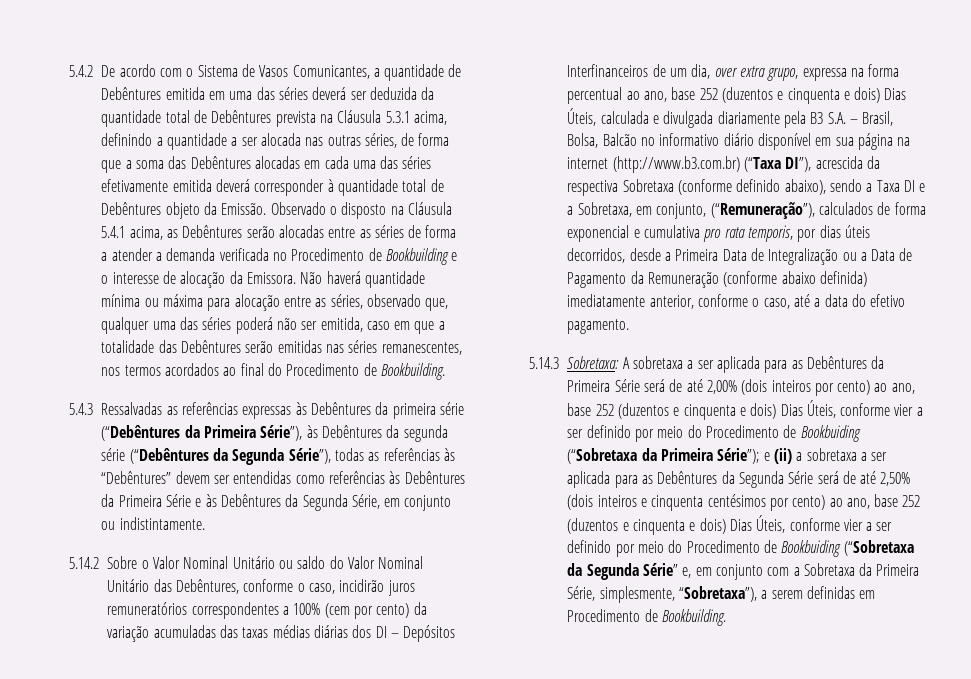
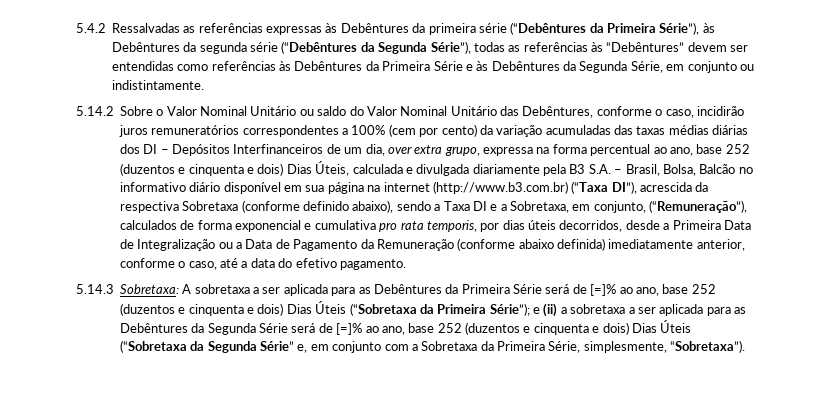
[101,64,462,81] [101,87,435,100] [101,110,447,127] [101,133,450,150] [101,156,432,173] [101,179,444,196] [101,202,452,219] [101,225,457,240] [101,248,458,265] [101,271,425,288] [101,294,449,311] [101,317,445,334] [101,340,462,355] [101,363,445,380] [69,403,94,415] De acordo com o Sistema de Vasos Comunicantes, a quantidade de Debêntures emitida em uma das séries deverá ser deduzida da quantidade total de Debêntures prevista na Cláusula 5.3.1 acima, definindo a quantidade a ser alocada nas outras séries, de forma que a soma das Debêntures alocadas em cada uma das séries efetivamente emitida deverá corresponder à quantidade total de Debêntures objeto da Emissão. Observado o disposto na Cláusula 5.4.1 acima, as Debêntures serão alocadas entre as séries de forma a atender a demanda verificada no Procedimento de Bookbuilding e o interesse de alocação da Emissora. Não haverá quantidade mínima ou máxima para alocação entre as séries, observado que, qualquer uma das séries poderá não ser emitida, caso em que a totalidade das Debêntures serão emitidas nas séries remanescentes, nos termos acordados ao final do Procedimento de Bookbuilding. // 5.4.3 -> (106, 28) none
[686,379,871,396] até 2,00% (dois inteiros por cento) -> [590,284,617,296] [=]%
[806,400,923,418] [567,425,861,442] Úteis, conforme vier a ser definido por meio do Procedimento de Bookbuiding -> [315,301,347,314] Úteis
[860,471,911,486] [567,494,826,511] até 2,50% (dois inteiros e cinquenta centésimos por cento) -> [336,323,363,335] [=]%
[756,515,893,533] [567,540,842,557] Úteis, conforme vier a ser definido por meio do Procedimento de Bookbuiding -> [660,320,692,333] Úteis
[678,586,876,602] [567,609,726,626] “Sobretaxa”), a serem definidas em Procedimento de Bookbuilding. -> [670,340,746,353] “Sobretaxa”).

